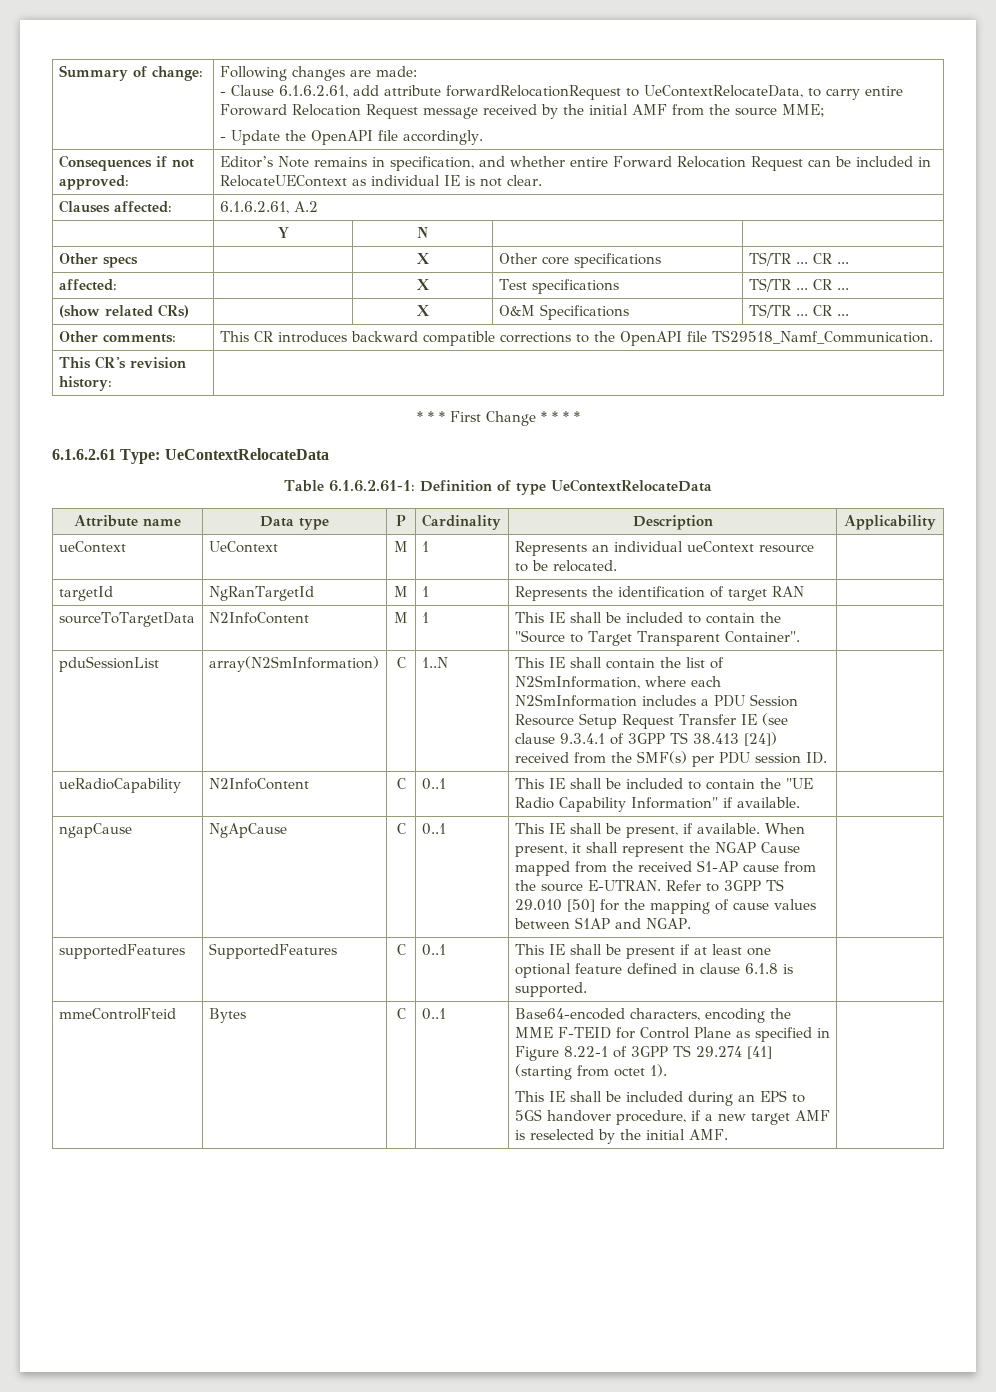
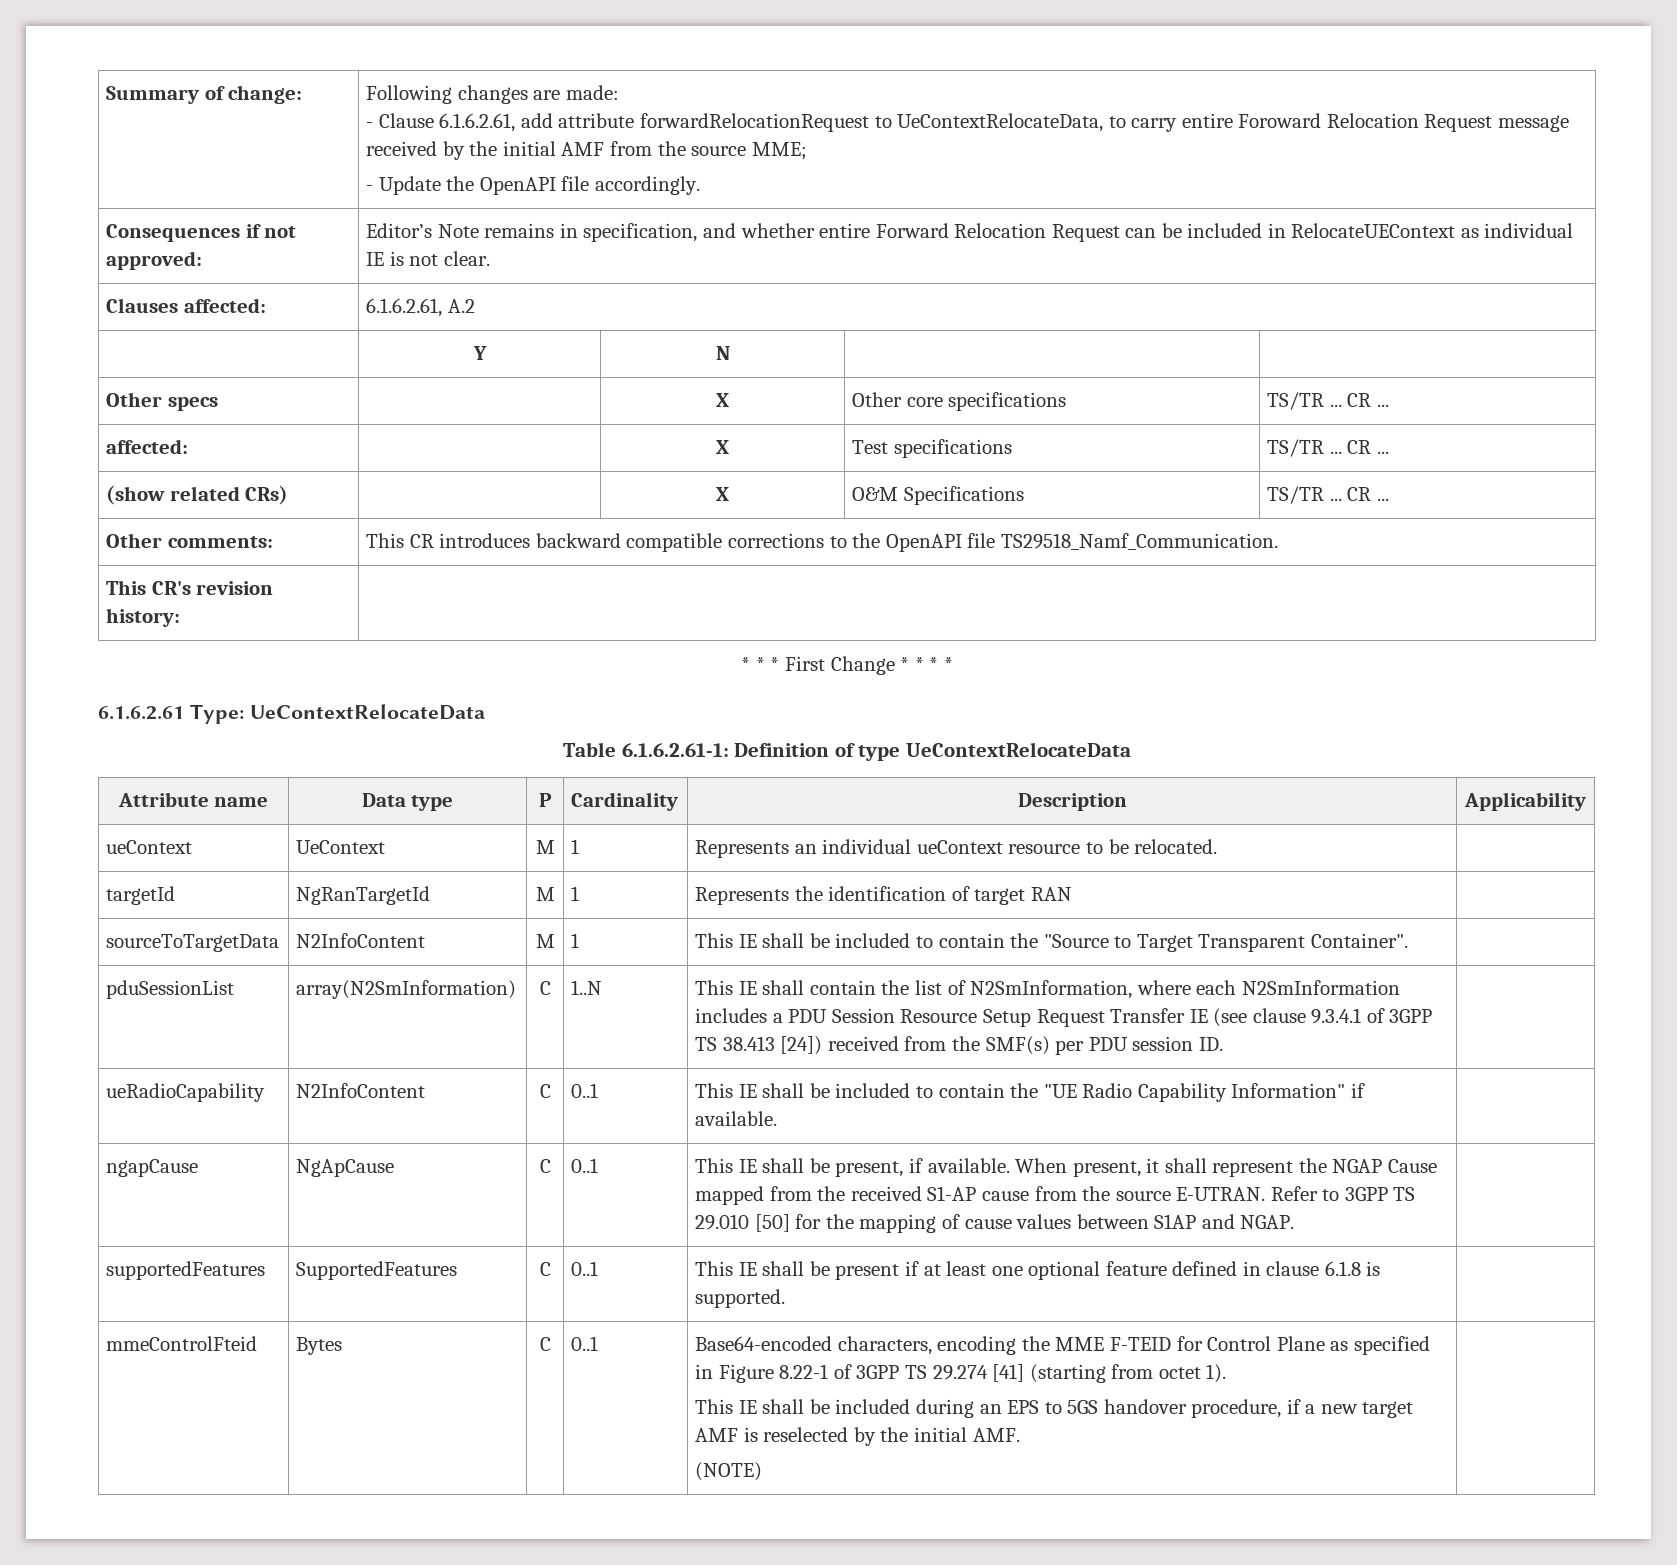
(728, 1134) none -> [695,1462,763,1481] // (NOTE)

